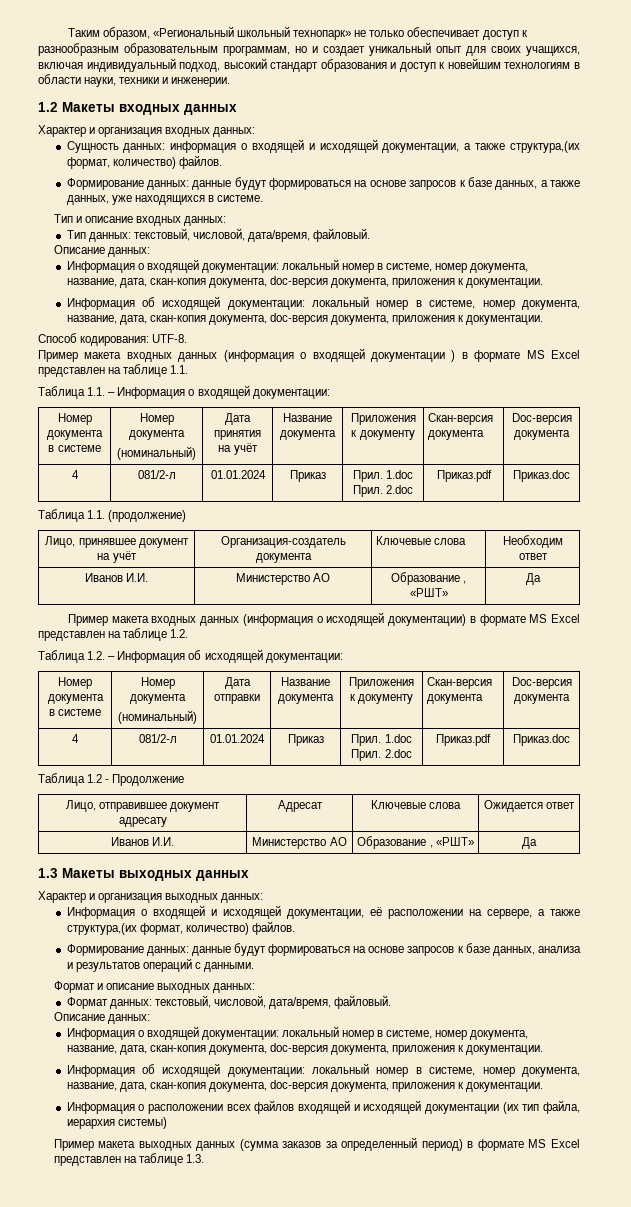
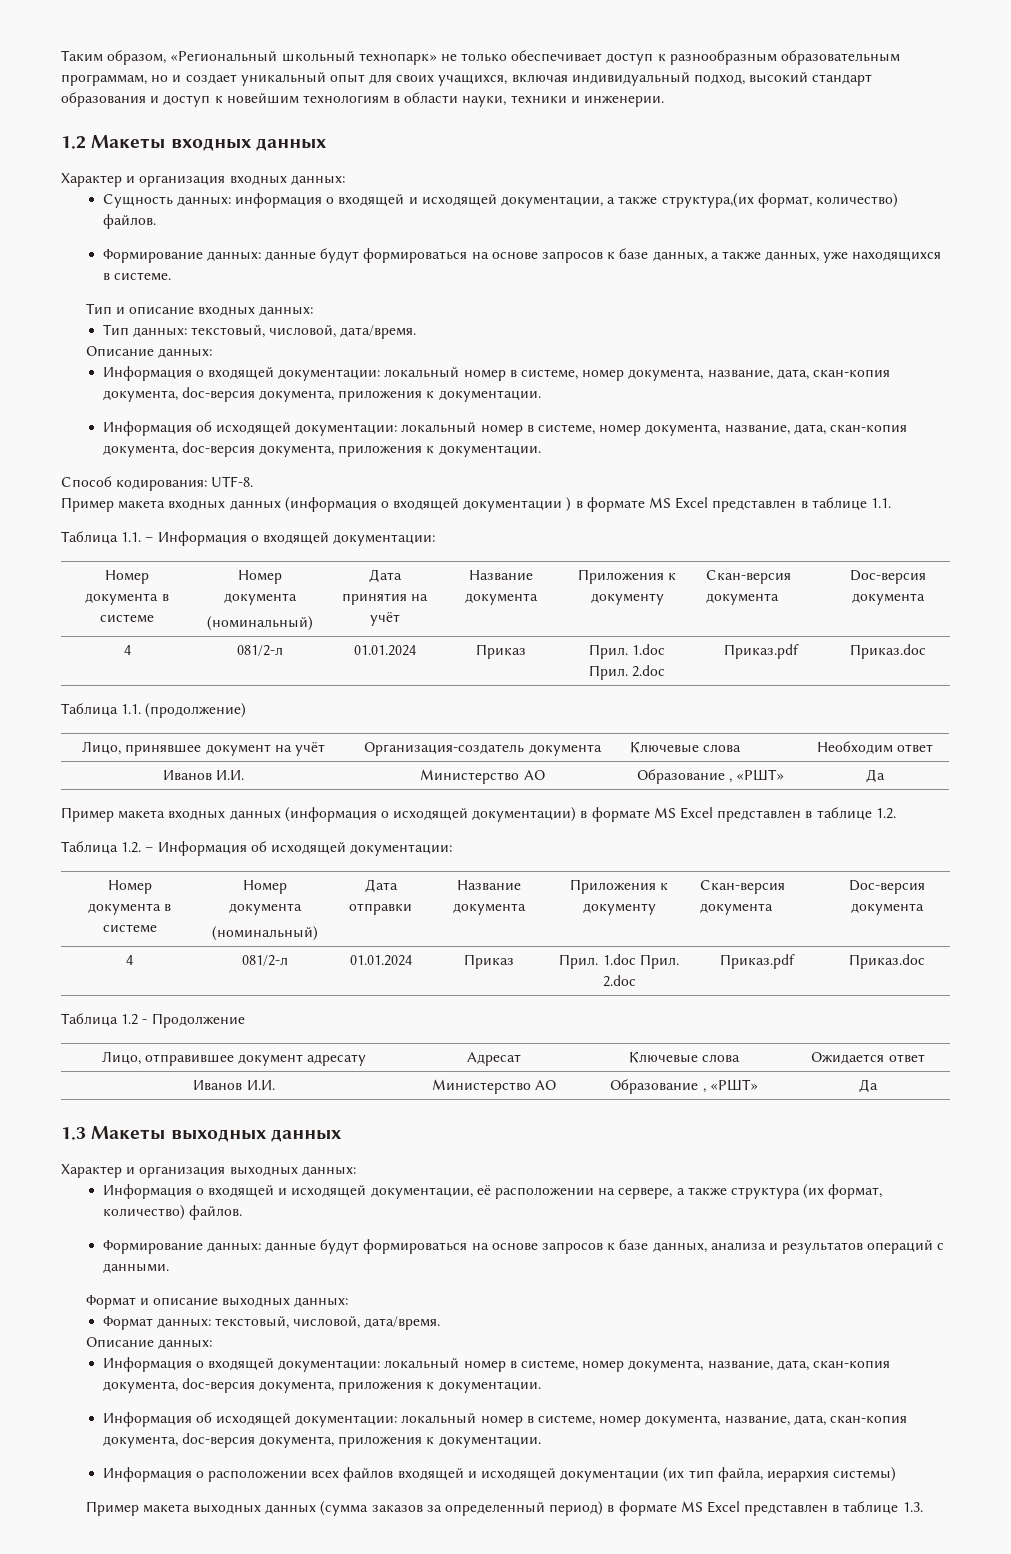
[247,228,371,242] дата/время, файловый. -> [340,325,417,339] дата/время.
[108,367,122,374] на -> [800,501,808,509] в
[108,631,122,638] на -> [805,811,813,819] в
[66,923,137,935] структура,(их -> [730,1184,825,1199] структура (их
[268,995,392,1009] дата/время, файловый. -> [364,1316,441,1330] дата/время.
[123,1156,137,1163] на -> [832,1505,840,1513] в

